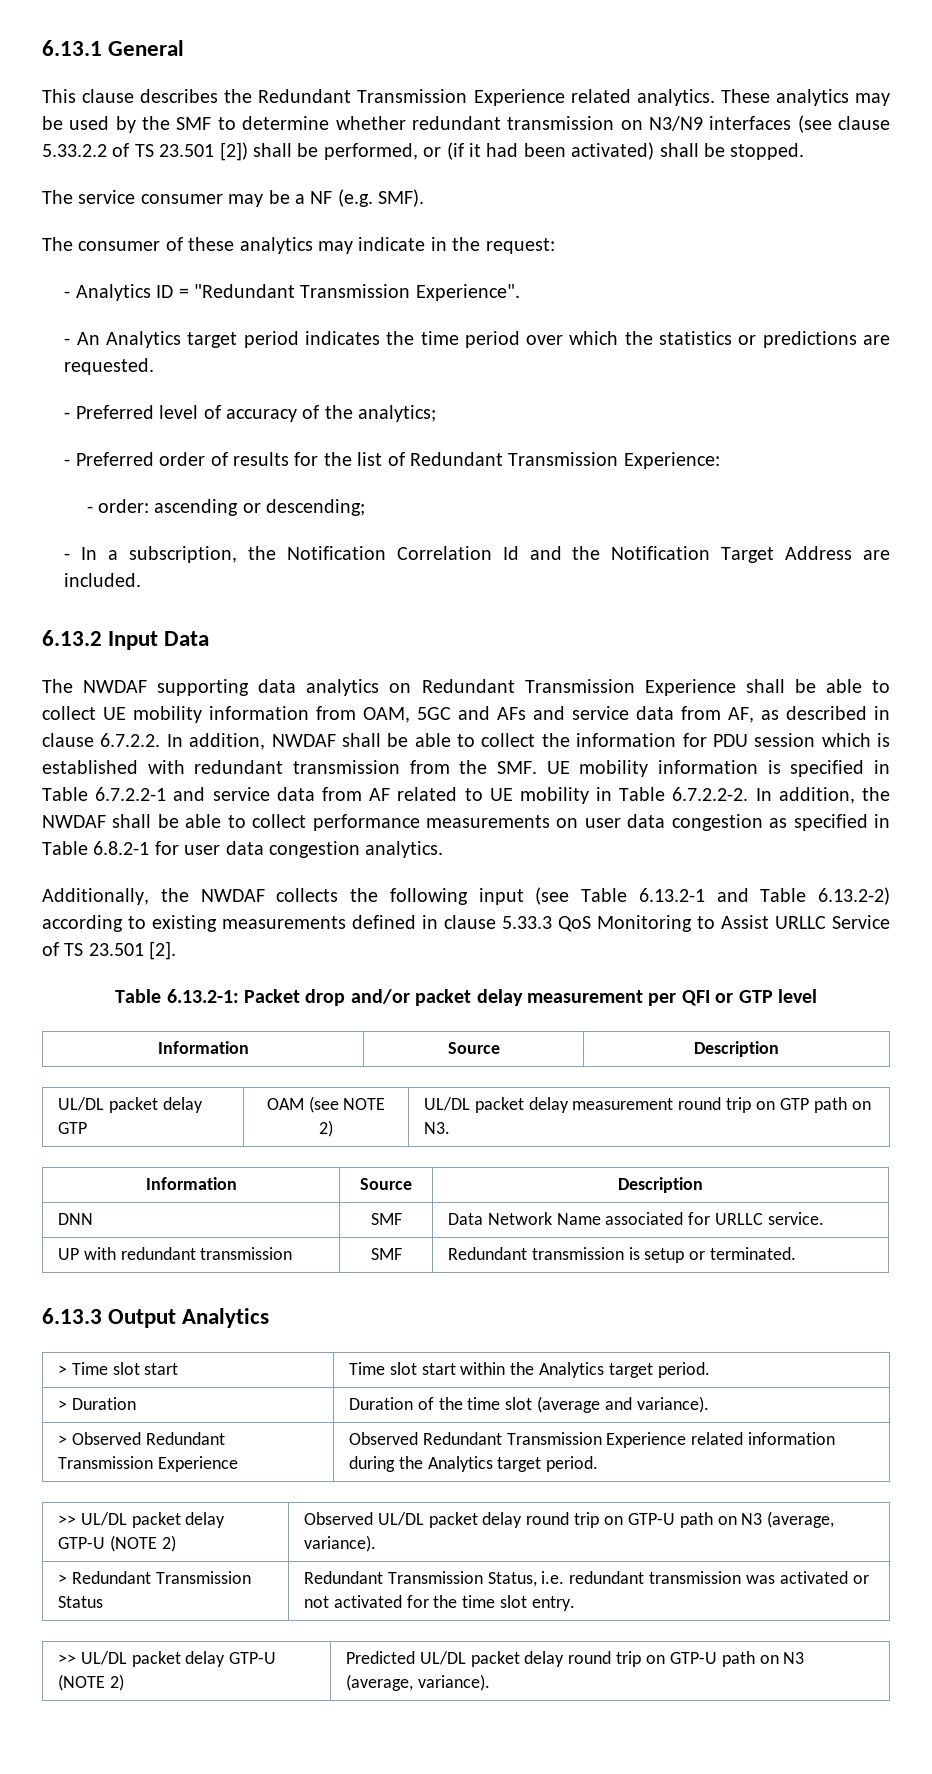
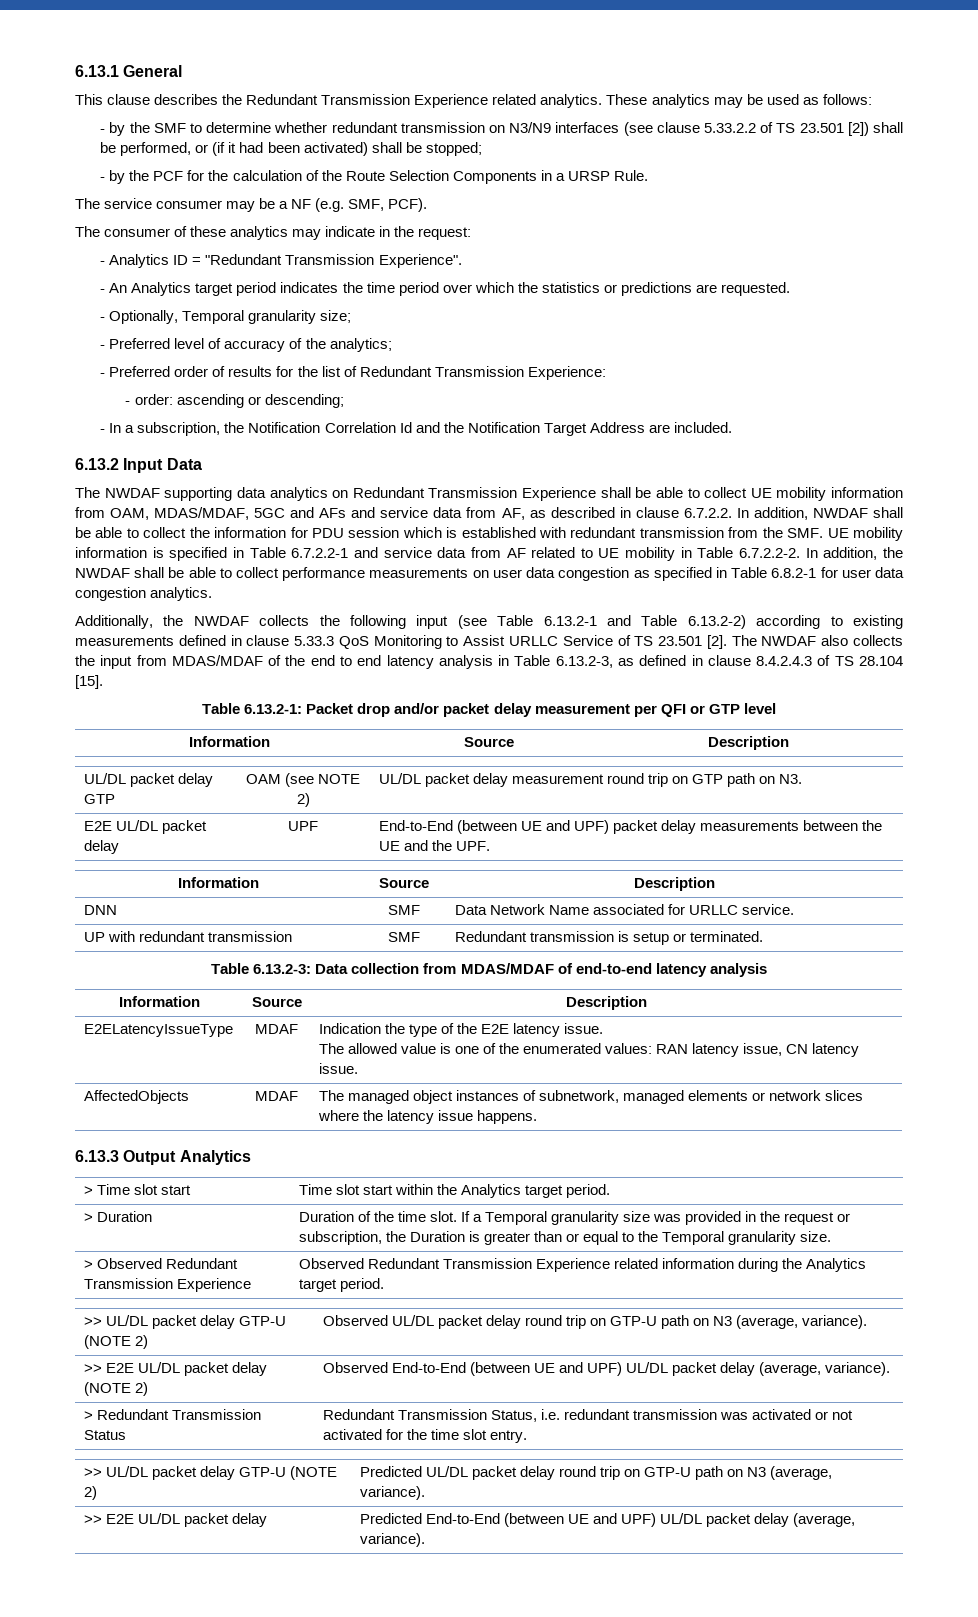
(110, 123) none -> [802,94,872,105] [100,129,106,133] as follows: // -
[730,143,805,160] stopped. -> [425,142,482,156] [100,170,648,184] stopped; // - by the PCF for the calculation of the Route Selection Components in a URSP Rule.
[378,189,425,207] SMF). -> [348,198,428,212] SMF, PCF).
(155, 366) none -> [100,310,352,324] // - Optionally, Temporal granularity size;
(410, 715) none -> [154,507,250,520] MDAS/MDAF,
(177, 950) none -> [731,635,904,646] [75,655,904,669] [75,675,103,689] The NWDAF also collects the input from MDAS/MDAF of the end to end latency analysis in Table 6.13.2-3, as defined in clause 8.4.2.4.3 of TS 28.104 [15].
(450, 1128) none -> [83,820,207,834] [83,840,119,854] [288,821,318,831] [378,820,883,834] [378,840,490,851] // E2E UL/DL packet delay | UPF | End-to-End (between UE and UPF) packet delay measurements between the UE and the UPF.
(797, 1253) none -> [211,963,767,977] [118,996,200,1007] [251,997,302,1007] [565,996,647,1010] [83,1024,233,1037] [255,1024,298,1034] [318,1023,603,1037] [318,1043,860,1057] [318,1063,358,1074] [83,1090,189,1104] [255,1091,298,1101] [318,1090,864,1104] [317,1110,537,1124] // Table 6.13.2-3: Data collection from MDAS/MDAF of end-to-end latency analysis // Information | Source | Description // E2ELatencyIssueType | MDAF | Indication the type of the E2E latency issue. // The allowed value is one of the enumerated values: RAN latency issue, CN latency issue. // AffectedObjects | MDAF | The managed object instances of subnetwork, managed elements or network slices where the latency issue happens.
[505,1396,709,1413] slot (average and variance). -> [429,1211,851,1225] [298,1231,832,1245] slot. If a Temporal granularity size was provided in the request or subscription, the Duration is greater than or equal to the Temporal granularity size.
(376, 1543) none -> [83,1362,267,1376] [83,1382,148,1396] [322,1362,891,1376] // >> E2E UL/DL packet delay (NOTE 2) | Observed End-to-End (between UE and UPF) UL/DL packet delay (average, variance).
(490, 1682) none -> [83,1513,267,1527] [359,1513,856,1527] [359,1533,425,1547] // >> E2E UL/DL packet delay | Predicted End-to-End (between UE and UPF) UL/DL packet delay (average, variance).

